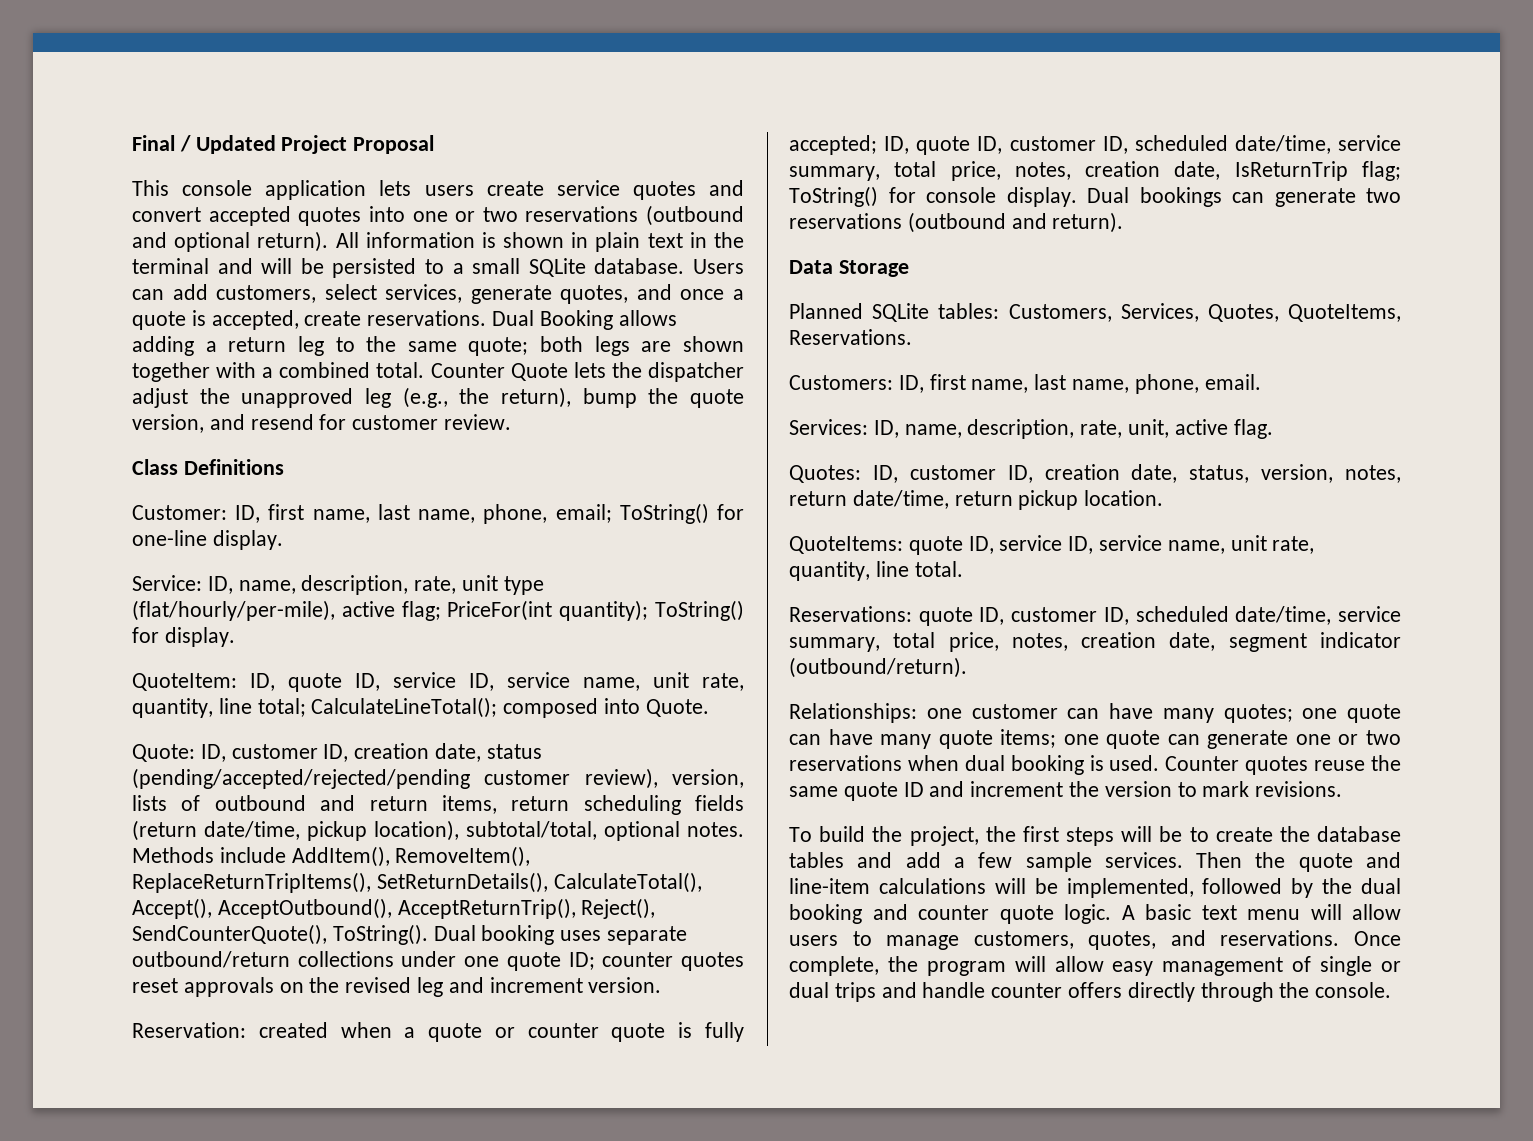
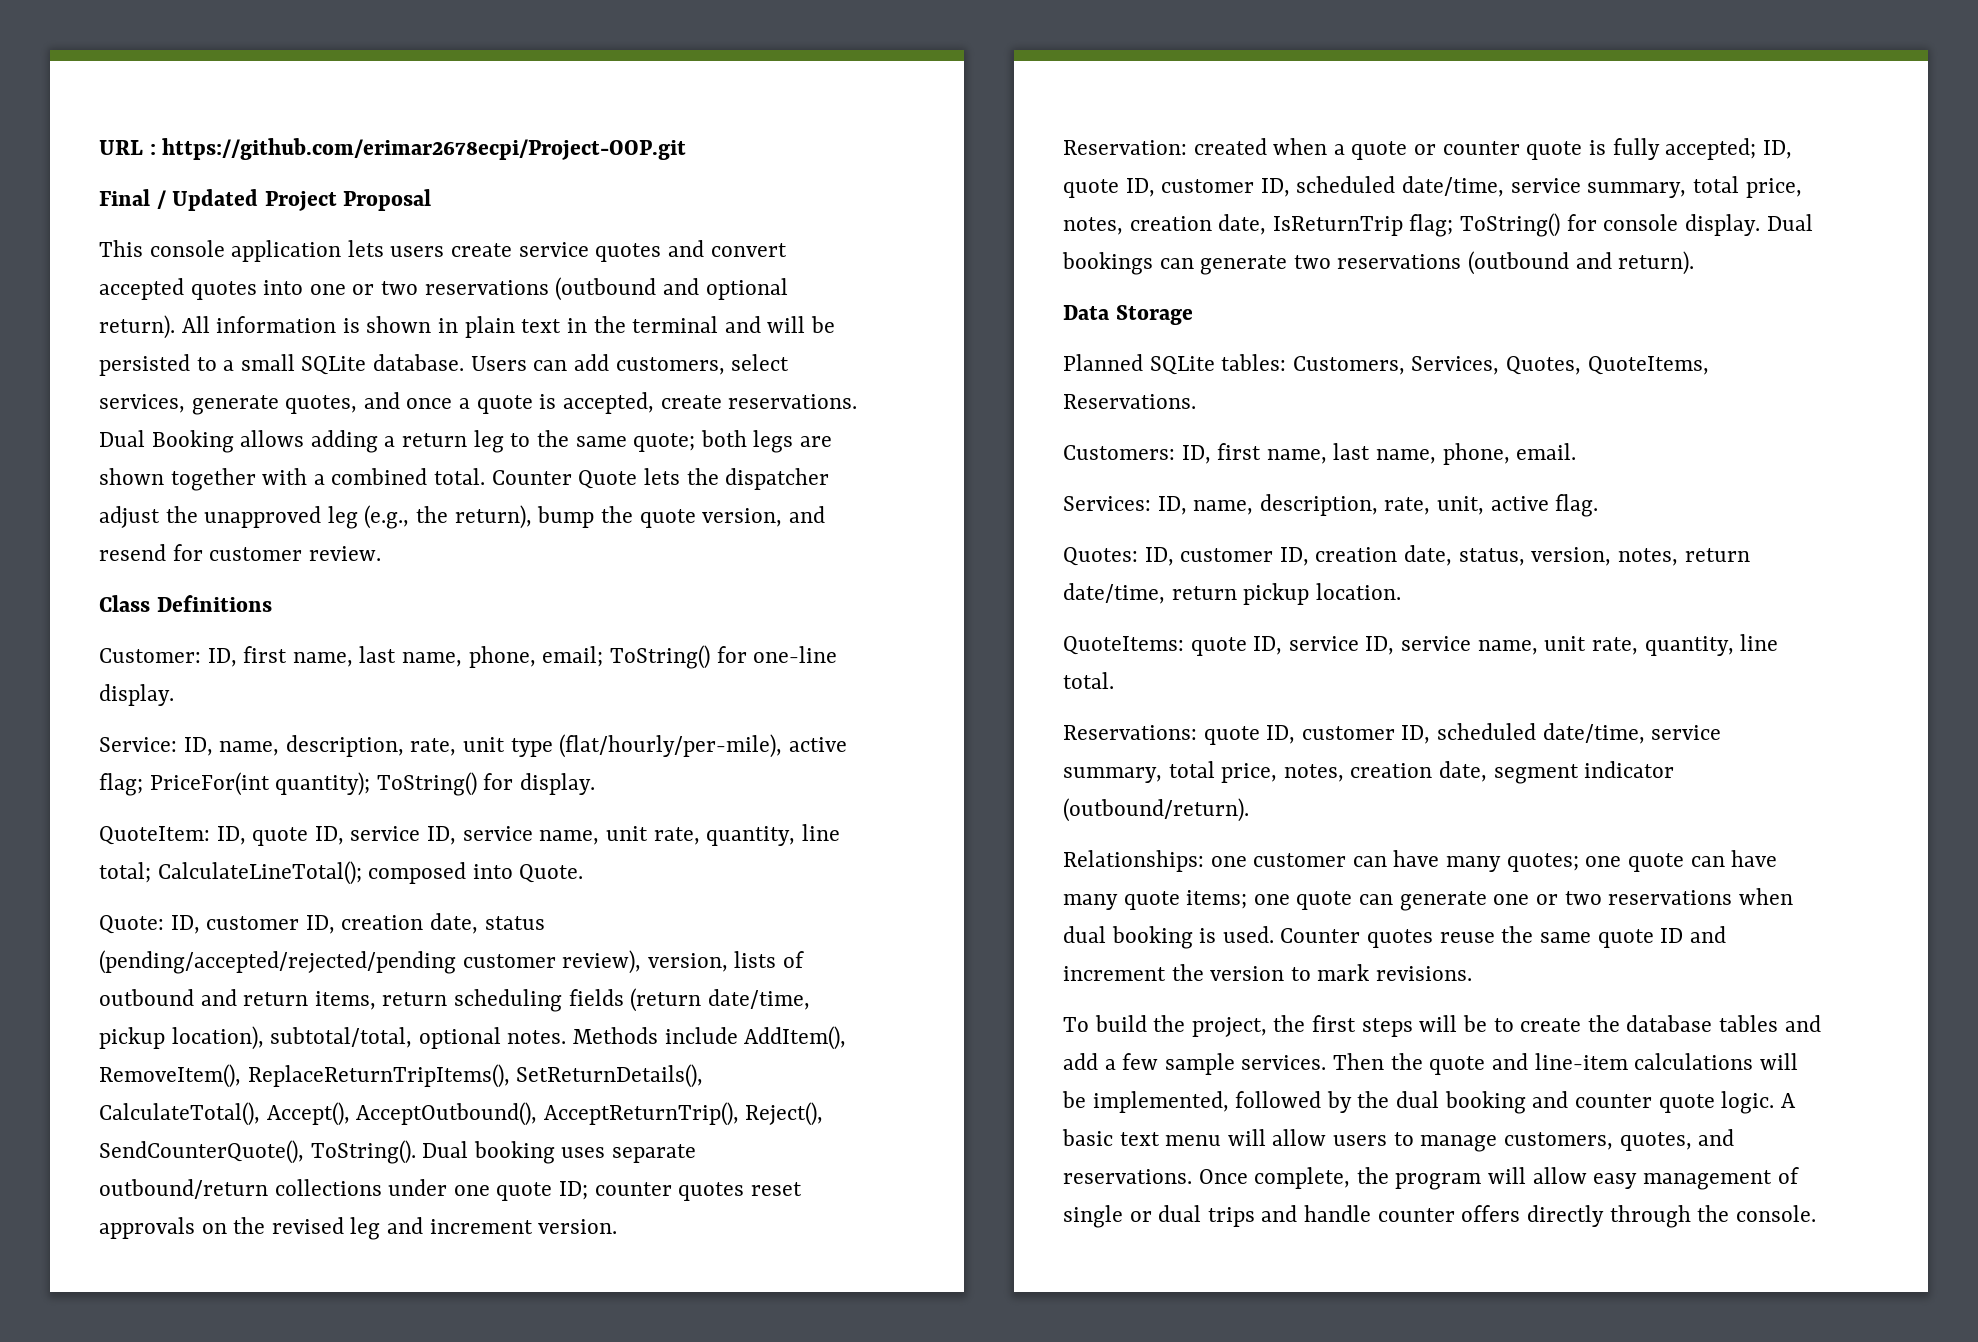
(132, 143) none -> [99,138,687,160] URL : https://github.com/erimar2678ecpi/Project-OOP.git //

